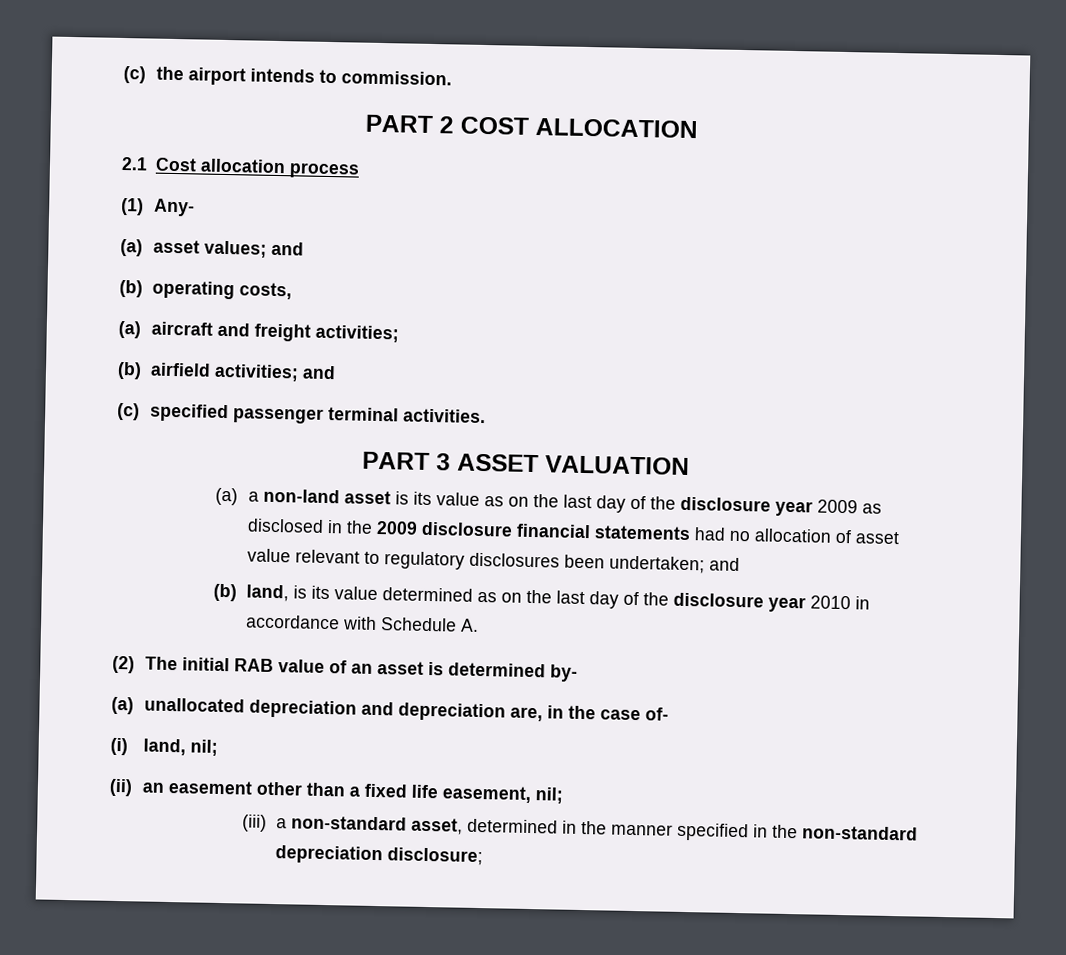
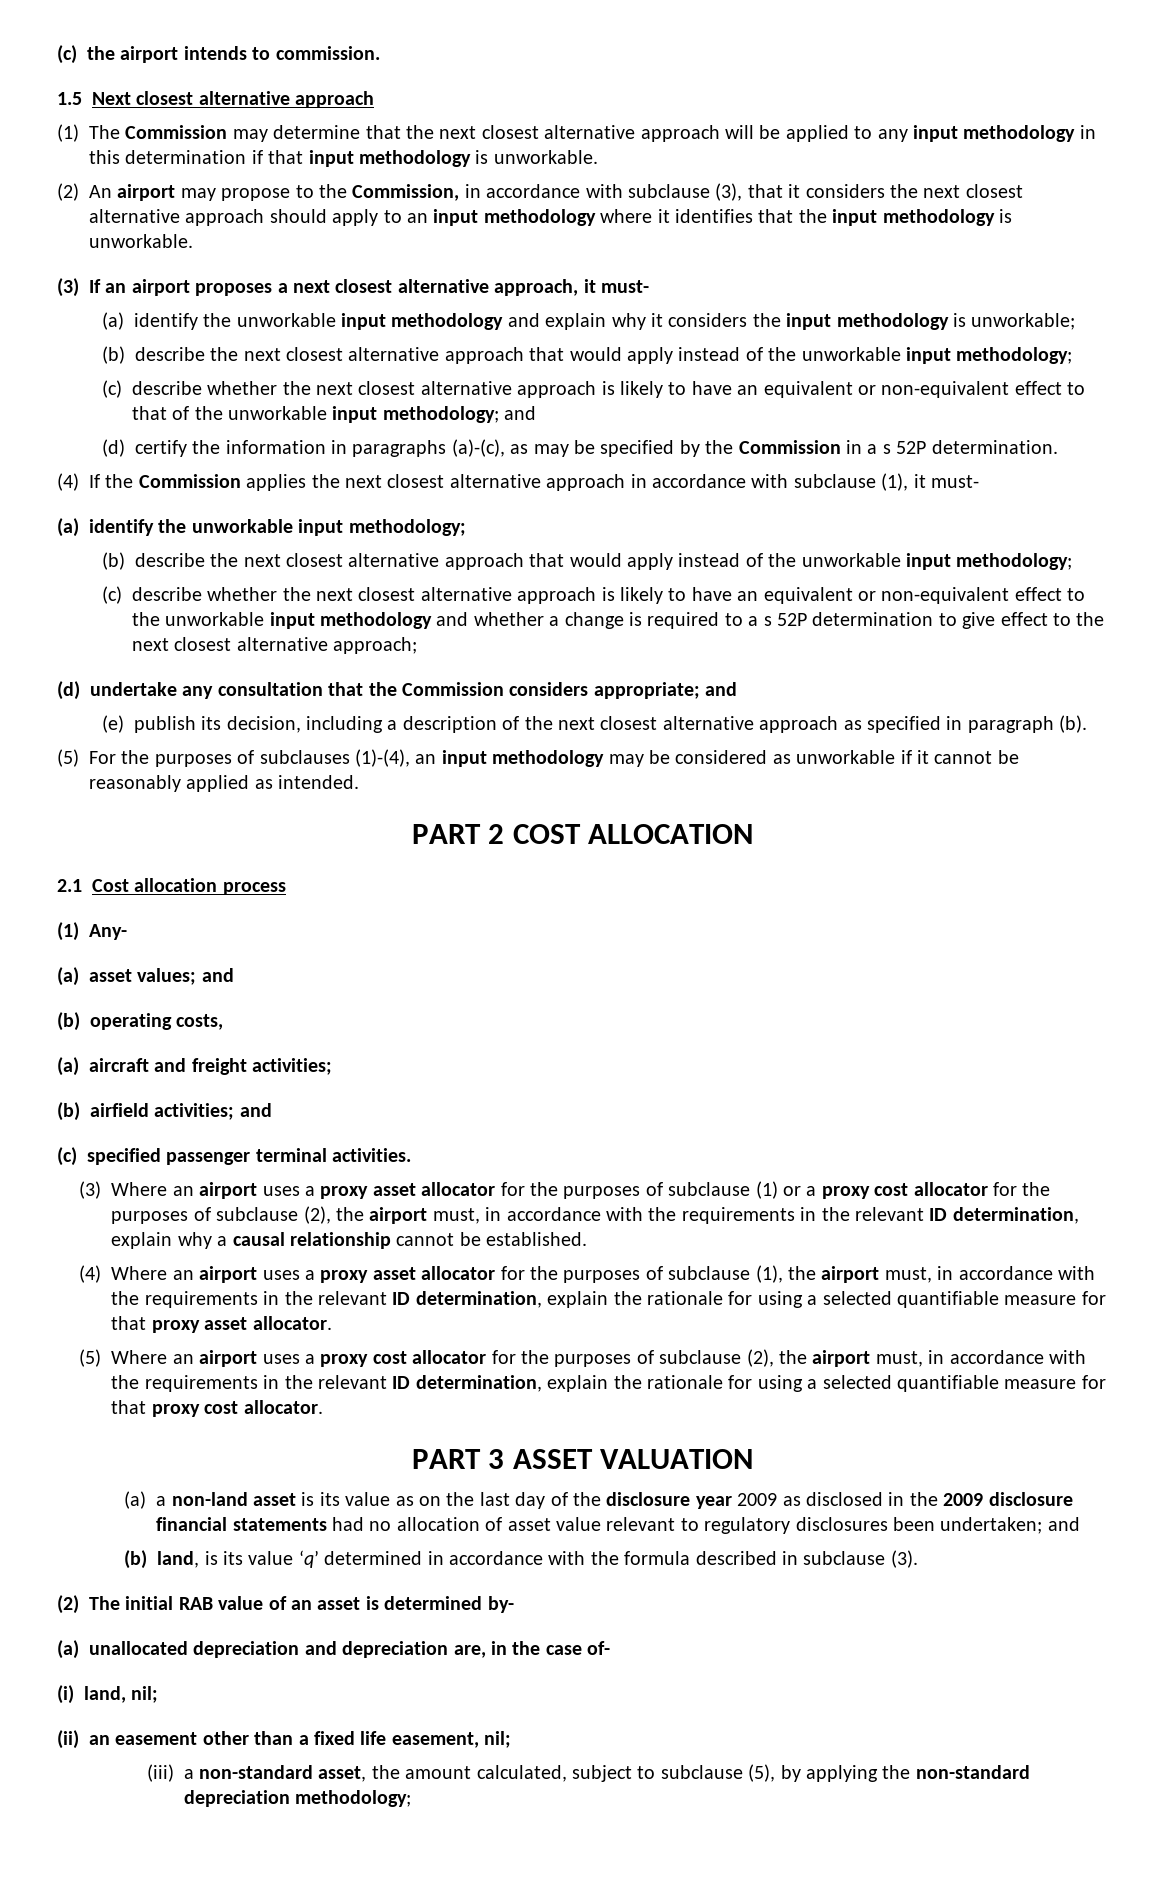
(453, 78) none -> [57,91,375,108] [57,124,1096,142] [89,150,598,167] [57,183,1023,201] [89,209,1012,226] [89,234,193,248] [57,278,649,297] [101,312,1076,330] [101,346,1073,364] [101,380,1086,398] [131,406,537,423] [101,439,1058,457] [57,473,979,491] [57,518,466,537] [101,552,1073,570] [101,586,1086,604] [131,612,1105,629] [131,637,418,654] [57,681,738,700] [101,715,1088,733] [57,749,1019,767] [89,775,360,792] // 1.5 Next closest alternative approach // (1) The Commission may determine that the next closest alternative approach will be applied to any input methodology in this determination if that input methodology is unworkable. // (2) An airport may propose to the Commission, in accordance with subclause (3), that it considers the next closest alternative approach should apply to an input methodology where it identifies that the input methodology is unworkable. // (3) If an airport proposes a next closest alternative approach, it must- // (a) identify the unworkable input methodology and explain why it considers the input methodology is unworkable; // (b) describe the next closest alternative approach that would apply instead of the unworkable input methodology; // (c) describe whether the next closest alternative approach is likely to have an equivalent or non-equivalent effect to that of the unworkable input methodology; and // (d) certify the information in paragraphs (a)-(c), as may be specified by the Commission in a s 52P determination. // (4) If the Commission applies the next closest alternative approach in accordance with subclause (1), it must- // (a) identify the unworkable input methodology; // (b) describe the next closest alternative approach that would apply instead of the unworkable input methodology; // (c) describe whether the next closest alternative approach is likely to have an equivalent or non-equivalent effect to the unworkable input methodology and whether a change is required to a s 52P determination to give effect to the next closest alternative approach; // (d) undertake any consultation that the Commission considers appropriate; and // (e) publish its decision, including a description of the next closest alternative approach as specified in paragraph (b). // (5) For the purposes of subclauses (1)-(4), an input methodology may be considered as unworkable if it cannot be reasonably applied as intended.
(487, 416) none -> [79,1181,1051,1199] [111,1206,1079,1224] [111,1232,588,1249] [79,1265,1096,1283] [111,1291,1106,1308] [111,1316,332,1333] [79,1349,1087,1367] [111,1375,1106,1392] [111,1400,323,1417] // (3) Where an airport uses a proxy asset allocator for the purposes of subclause (1) or a proxy cost allocator for the purposes of subclause (2), the airport must, in accordance with the requirements in the relevant ID determination, explain why a causal relationship cannot be established. // (4) Where an airport uses a proxy asset allocator for the purposes of subclause (1), the airport must, in accordance with the requirements in the relevant ID determination, explain the rationale for using a selected quantifiable measure for that proxy asset allocator. // (5) Where an airport uses a proxy cost allocator for the purposes of subclause (2), the airport must, in accordance with the requirements in the relevant ID determination, explain the rationale for using a selected quantifiable measure for that proxy cost allocator.
[382,587,871,613] [246,614,480,632] determined as on the last day of the disclosure year 2010 in accordance with Schedule A. -> [298,1550,918,1568] ‘q’ determined in accordance with the formula described in subclause (3).
[466,818,768,842] determined in the manner specified in -> [371,1764,879,1782] the amount calculated, subject to subclause (5), by applying
[386,847,483,866] disclosure; -> [295,1790,412,1807] methodology;

